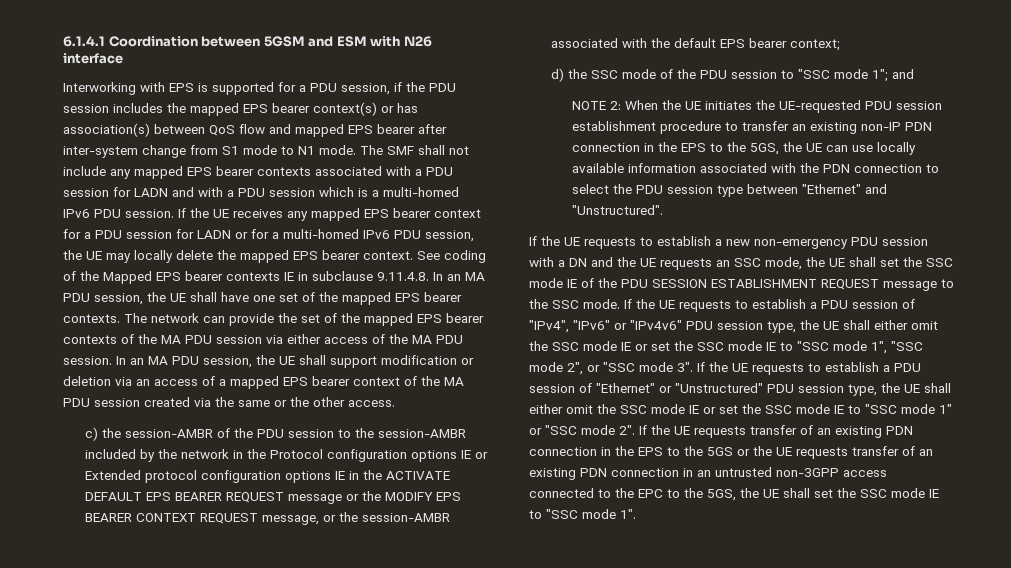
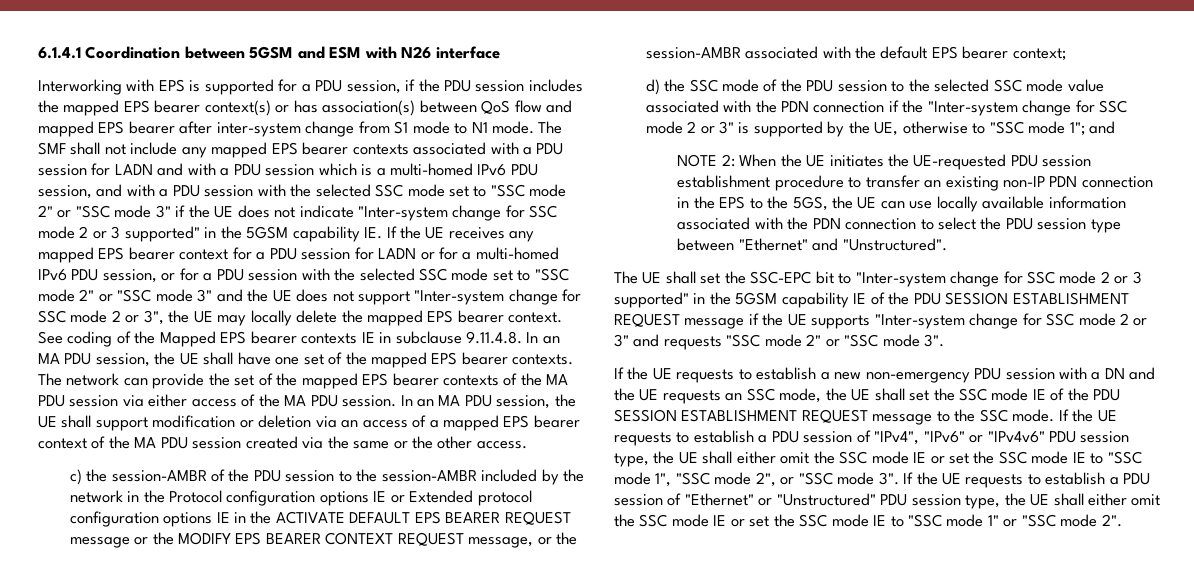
[125,209,174,218] session. -> [38,184,567,199] [38,205,558,221] [38,226,383,242] session, and with a PDU session with the selected SSC mode set to "SSC mode 2" or "SSC mode 3" if the UE does not indicate "Inter-system change for SSC mode 2 or 3 supported" in the 5GSM capability IE.
(474, 236) none -> [161,268,569,281] [38,289,582,305] [38,310,164,325] or for a PDU session with the selected SSC mode set to "SSC mode 2" or "SSC mode 3" and the UE does not support "Inter-system change for SSC mode 2 or 3",
(794, 74) none -> [908,79,1104,92] [645,100,1128,116] [645,121,986,137] the selected SSC mode value associated with the PDN connection if the "Inter-system change for SSC mode 2 or 3" is supported by the UE, otherwise to
(664, 210) none -> [614,271,1142,287] [614,292,1129,308] [614,313,1148,329] [614,334,945,350] // The UE shall set the SSC-EPC bit to "Inter-system change for SSC mode 2 or 3 supported" in the 5GSM capability IE of the PDU SESSION ESTABLISHMENT REQUEST message if the UE supports "Inter-system change for SSC mode 2 or 3" and requests "SSC mode 2" or "SSC mode 3".
[639,425,913,438] [529,446,933,459] [529,467,887,480] [529,488,939,501] [529,509,636,519] If the UE requests transfer of an existing PDN connection in the EPS to the 5GS or the UE requests transfer of an existing PDN connection in an untrusted non-3GPP access connected to the EPC to the 5GS, the UE shall set the SSC mode IE to "SSC mode 1". -> (1122, 520) none

